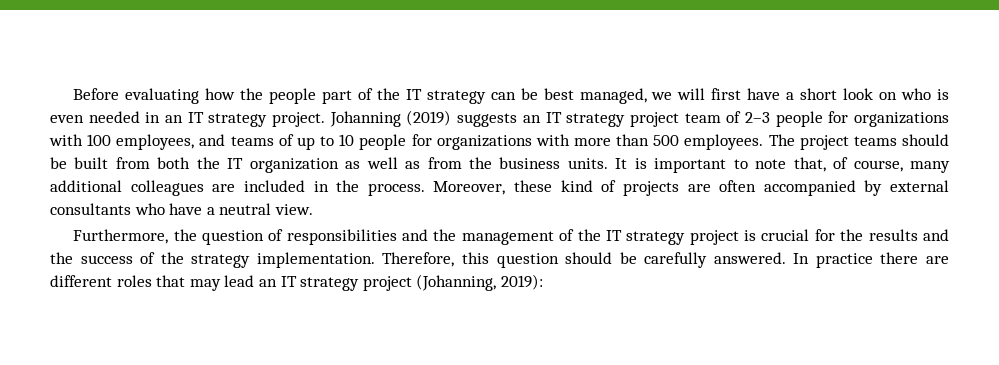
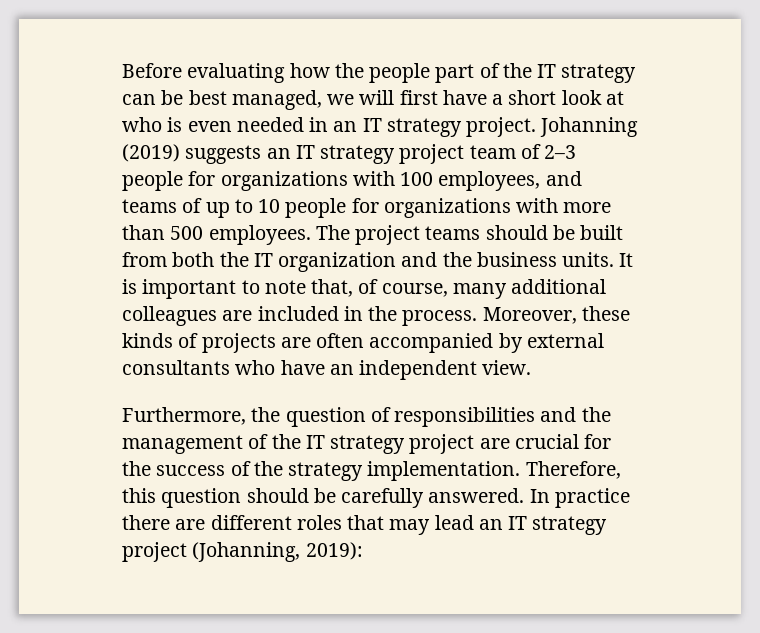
[879,92,898,100] on -> [605,91,624,105] at
[345,157,462,169] as well as from -> [401,252,438,267] and
[560,180,593,192] kind -> [122,333,173,348] kinds
[206,203,272,215] a neutral -> [329,360,478,380] an independent
[744,230,757,241] is -> [479,438,510,449] are
[868,229,950,241] [50,252,73,264] results and the -> (151, 468) none

